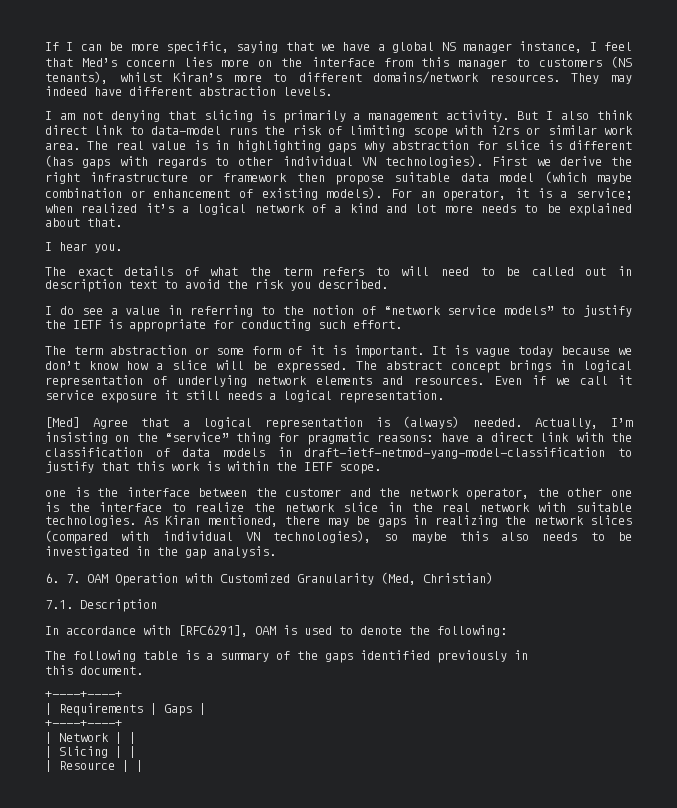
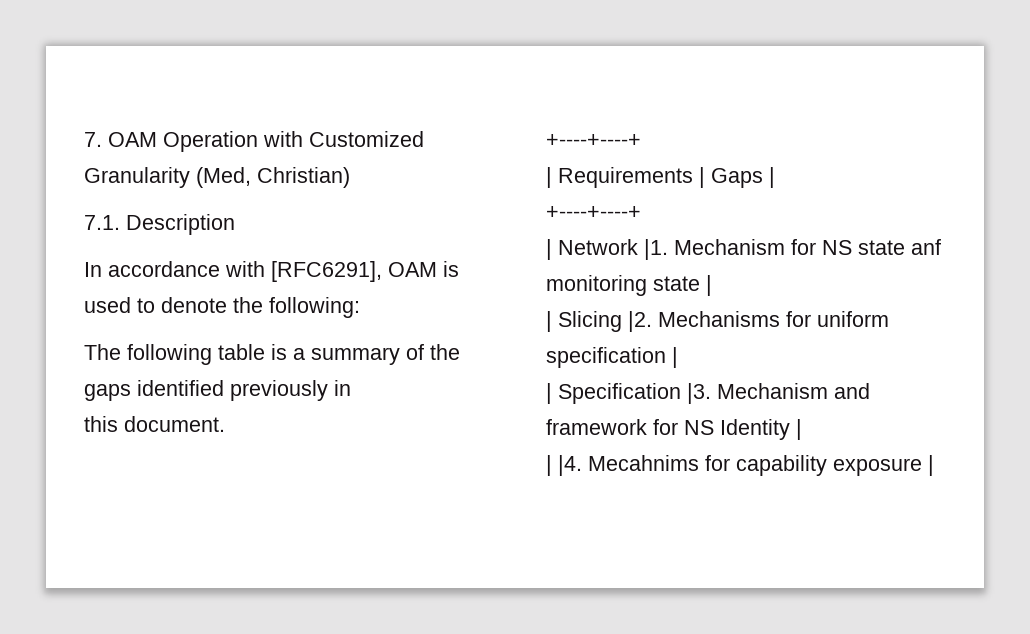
[45,41,632,54] [45,56,633,69] [45,71,632,84] [45,86,332,96] [45,110,634,123] [45,125,634,138] [45,140,632,153] [45,155,632,169] [45,171,632,185] [45,187,632,201] [45,203,632,216] [45,218,122,227] [45,242,122,253] [45,266,633,276] [45,279,388,292] [45,305,633,317] [45,319,402,332] [45,345,633,358] [45,360,633,373] [45,375,632,388] [45,390,444,403] [45,416,633,430] [45,432,632,445] [45,447,632,459] [45,461,381,474] [45,487,633,500] [45,502,633,512] [45,515,632,528] [45,530,632,544] [45,546,276,559] [45,573,59,583] If I can be more specific, saying that we have a global NS manager instance, I feel that Med’s concern lies more on the interface from this manager to customers (NS tenants), whilst Kiran’s more to different domains/network resources. They may indeed have different abstraction levels. // I am not denying that slicing is primarily a management activity. But I also think direct link to data-model runs the risk of limiting scope with i2rs or similar work area. The real value is in highlighting gaps why abstraction for slice is different (has gaps with regards to other individual VN technologies). First we derive the right infrastructure or framework then propose suitable data model (which maybe combination or enhancement of existing models). For an operator, it is a service; when realized it’s a logical network of a kind and lot more needs to be explained about that. // I hear you. // The exact details of what the term refers to will need to be called out in description text to avoid the risk you described. // I do see a value in referring to the notion of “network service models” to justify the IETF is appropriate for conducting such effort. // The term abstraction or some form of it is important. It is vague today because we don’t know how a slice will be expressed. The abstract concept brings in logical representation of underlying network elements and resources. Even if we call it service exposure it still needs a logical representation. // [Med] Agree that a logical representation is (always) needed. Actually, I’m insisting on the “service” thing for pragmatic reasons: have a direct link with the classification of data models in draft-ietf-netmod-yang-model-classification to justify that this work is within the IETF scope. // one is the interface between the customer and the network operator, the other one is the interface to realize the network slice in the real network with suitable technologies. As Kiran mentioned, there may be gaps in realizing the network slices (compared with individual VN technologies), so maybe this also needs to be investigated in the gap analysis. // 6. -> (84, 139) none
[115,732,136,744] [45,746,136,758] [45,760,129,772] | | // | Slicing | | // | Resource | -> [644,239,941,260] [546,275,712,296] [546,311,889,332] [546,347,678,368] [546,383,870,404] [546,419,802,440] [546,455,922,476] |1. Mechanism for NS state anf monitoring state | // | Slicing |2. Mechanisms for uniform specification | // | Specification |3. Mechanism and framework for NS Identity | // | |4. Mecahnims for capability exposure

